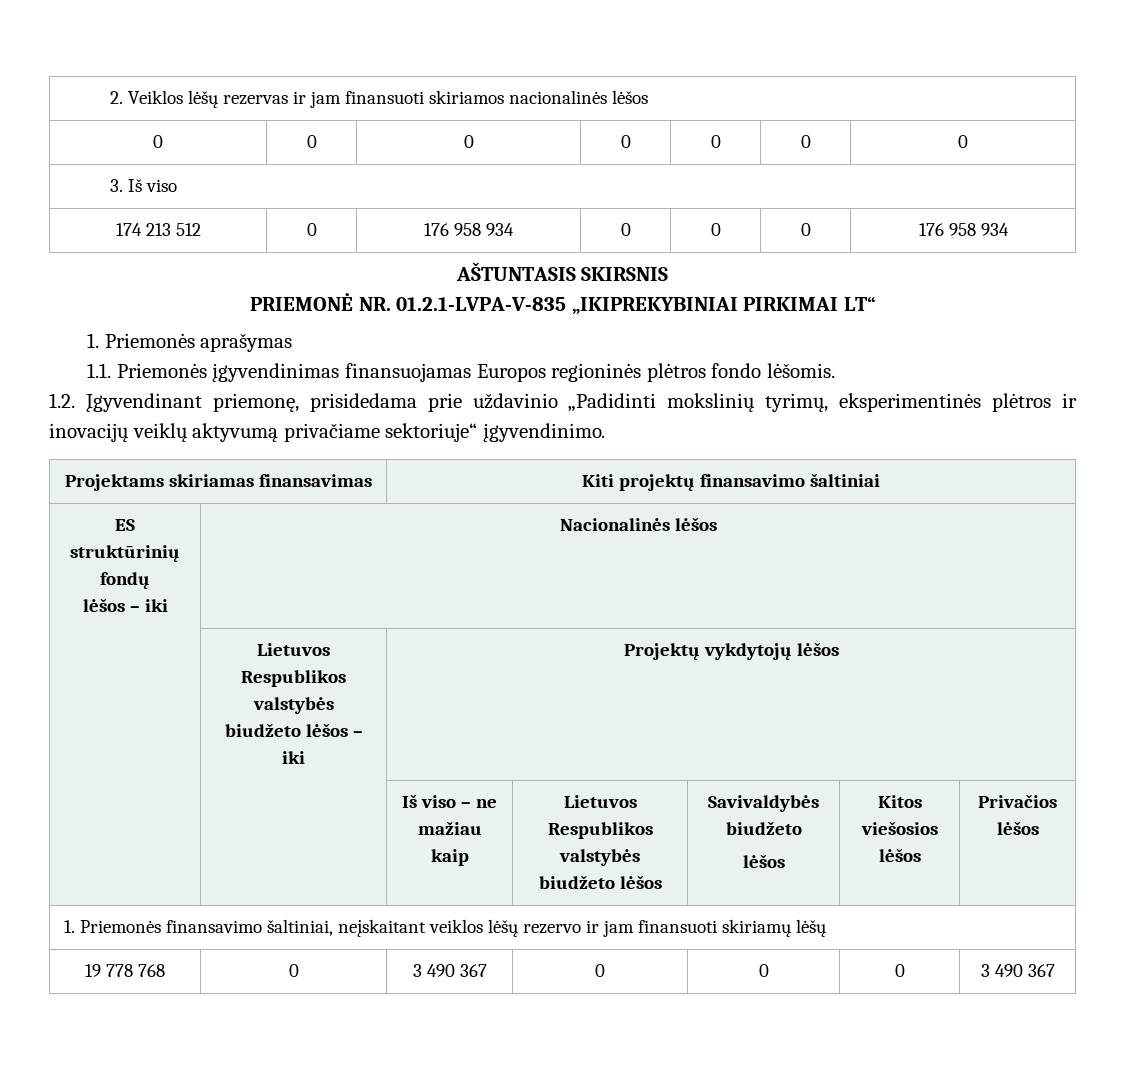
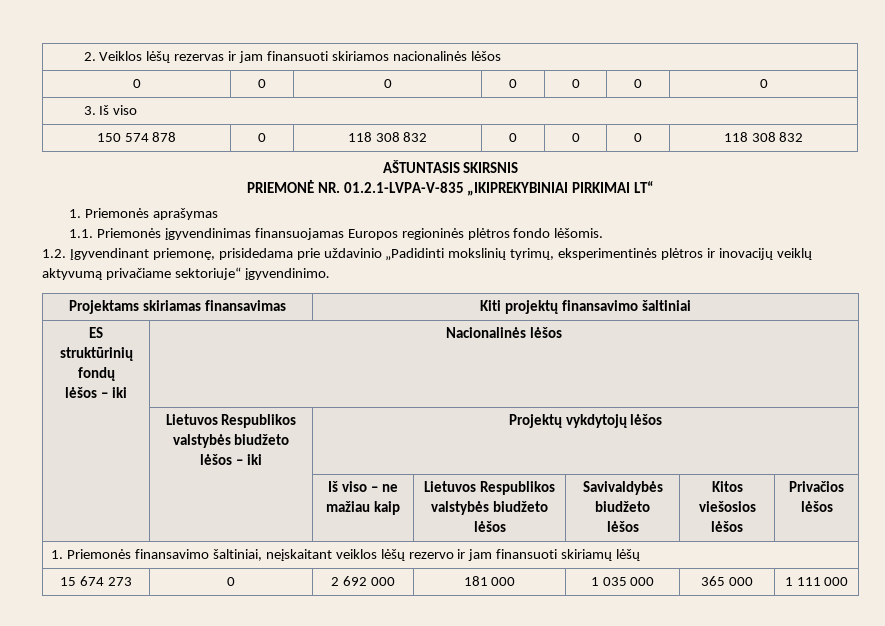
[115,223,201,236] [306,223,317,236] [424,223,514,236] [620,223,631,236] [710,223,721,236] [800,223,811,236] [918,223,1009,236] 174 213 512 | 0 | 176 958 934 | 0 | 0 | 0 | 176 958 934 -> [96,132,177,142] [258,133,266,142] [347,132,428,142] [509,133,517,142] [571,133,580,142] [634,133,642,142] [723,132,804,142] 150 574 878 | 0 | 118 308 832 | 0 | 0 | 0 | 118 308 832
[85,964,165,977] [288,964,299,977] [412,964,487,977] [595,964,605,977] [758,964,769,977] [894,964,905,977] [980,964,1055,977] 19 778 768 | 0 | 3 490 367 | 0 | 0 | 0 | 3 490 367 -> [60,576,132,586] [227,577,235,586] [331,576,395,586] [463,576,516,586] [590,577,655,586] [701,576,753,586] [784,577,849,586] 15 674 273 | 0 | 2 692 000 | 181 000 | 1 035 000 | 365 000 | 1 111 000

